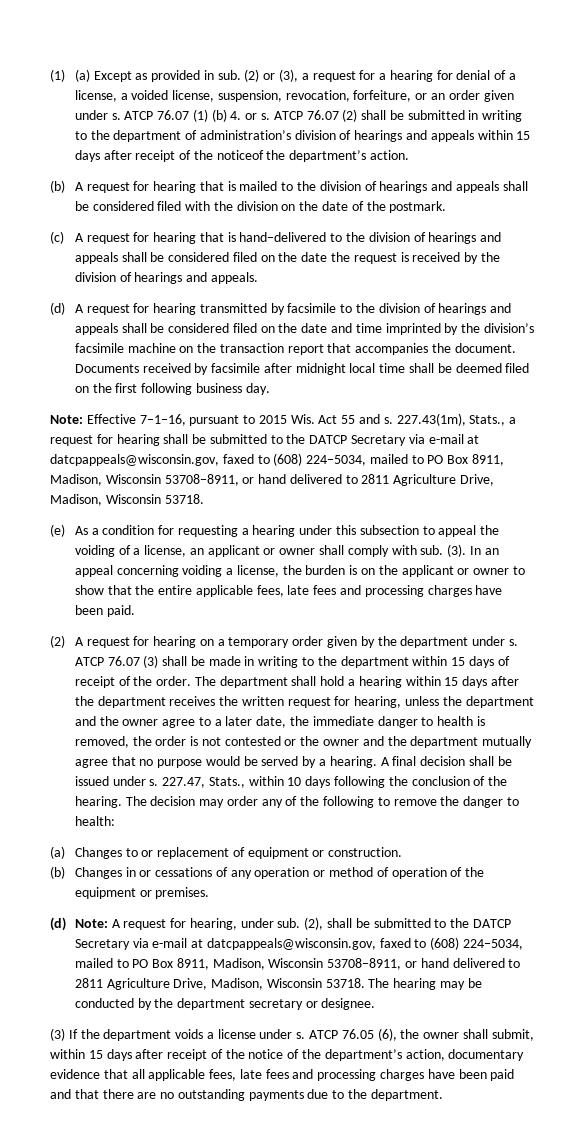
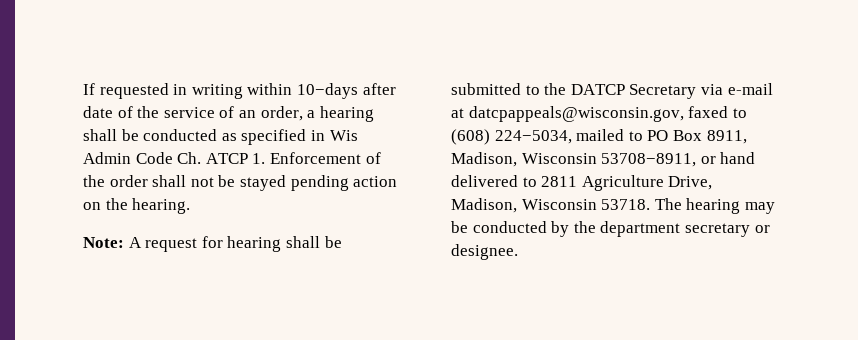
[50,69,516,82] [74,90,514,102] [74,109,523,122] [74,130,531,142] [74,150,409,162] [50,180,528,193] [74,201,447,213] [50,231,502,244] [74,252,500,264] [74,272,258,284] [50,302,512,315] [74,323,534,335] [74,343,516,355] [74,363,530,375] [74,383,270,395] [50,413,517,426] [50,434,480,446] [50,453,505,466] [50,474,495,486] [50,494,204,506] [50,524,500,537] [74,544,499,557] [74,565,525,577] [74,585,503,597] [74,605,135,617] [50,635,518,648] [74,655,510,668] [74,676,519,688] [74,696,534,708] [74,716,485,728] [74,736,533,748] [74,756,512,768] [74,776,508,788] [74,796,519,808] [74,816,115,826] [50,846,403,859] [50,866,485,879] [74,887,210,899] [50,917,324,931] (1) (a) Except as provided in sub. (2) or (3), a request for a hearing for denial of a license, a voided license, suspension, revocation, forfeiture, or an order given under s. ATCP 76.07 (1) (b) 4. or s. ATCP 76.07 (2) shall be submitted in writing to the department of administration’s division of hearings and appeals within 15 days after receipt of the noticeof the department’s action. // (b) A request for hearing that is mailed to the division of hearings and appeals shall be considered filed with the division on the date of the postmark. // (c) A request for hearing that is hand−delivered to the division of hearings and appeals shall be considered filed on the date the request is received by the division of hearings and appeals. // (d) A request for hearing transmitted by facsimile to the division of hearings and appeals shall be considered filed on the date and time imprinted by the division’s facsimile machine on the transaction report that accompanies the document. Documents received by facsimile after midnight local time shall be deemed filed on the first following business day. // Note: Effective 7−1−16, pursuant to 2015 Wis. Act 55 and s. 227.43(1m), Stats., a request for hearing shall be submitted to the DATCP Secretary via e-mail at datcpappeals@wisconsin.gov, faxed to (608) 224−5034, mailed to PO Box 8911, Madison, Wisconsin 53708−8911, or hand delivered to 2811 Agriculture Drive, Madison, Wisconsin 53718. // (e) As a condition for requesting a hearing under this subsection to appeal the voiding of a license, an applicant or owner shall comply with sub. (3). In an appeal concerning voiding a license, the burden is on the applicant or owner to show that the entire applicable fees, late fees and processing charges have been paid. // (2) A request for hearing on a temporary order given by the department under s. ATCP 76.07 (3) shall be made in writing to the department within 15 days of receipt of the order. The department shall hold a hearing within 15 days after the department receives the written request for hearing, unless the department and the owner agree to a later date, the immediate danger to health is removed, the order is not contested or the owner and the department mutually agree that no purpose would be served by a hearing. A final decision shall be issued under s. 227.47, Stats., within 10 days following the conclusion of the hearing. The decision may order any of the following to remove the danger to health: // (a) Changes to or replacement of equipment or construction. // (b) Changes in or cessations of any operation or method of operation of the equipment or premises. // (d) Note: A request for hearing, under sub. (2), -> [83,83,396,99] [83,106,374,122] [83,129,358,145] [83,152,381,164] [83,175,398,191] [83,198,191,214] [83,236,282,252] If requested in writing within 10−days after date of the service of an order, a hearing shall be conducted as specified in Wis Admin Code Ch. ATCP 1. Enforcement of the order shall not be stayed pending action on the hearing. // Note: A request for hearing
[50,1028,534,1041] [50,1049,525,1061] [50,1069,515,1081] [50,1089,443,1101] // (3) If the department voids a license under s. ATCP 76.05 (6), the owner shall submit, within 15 days after receipt of the notice of the department’s action, documentary evidence that all applicable fees, late fees and processing charges have been paid and that there are no outstanding payments due to the department. -> (518, 252) none

